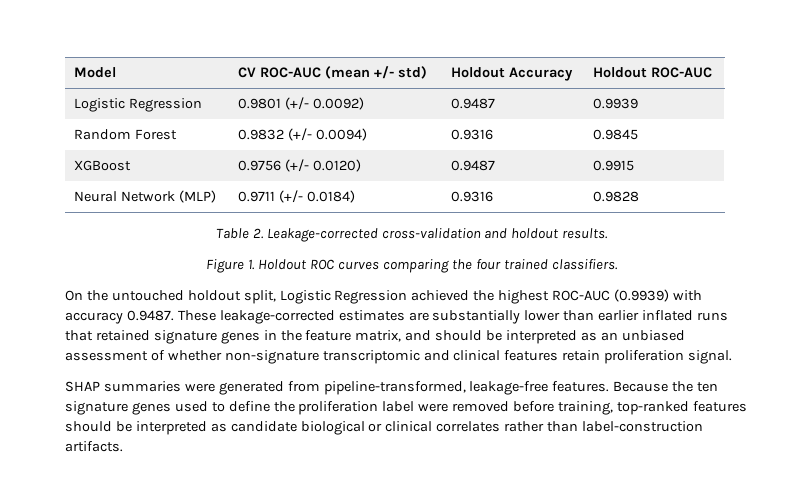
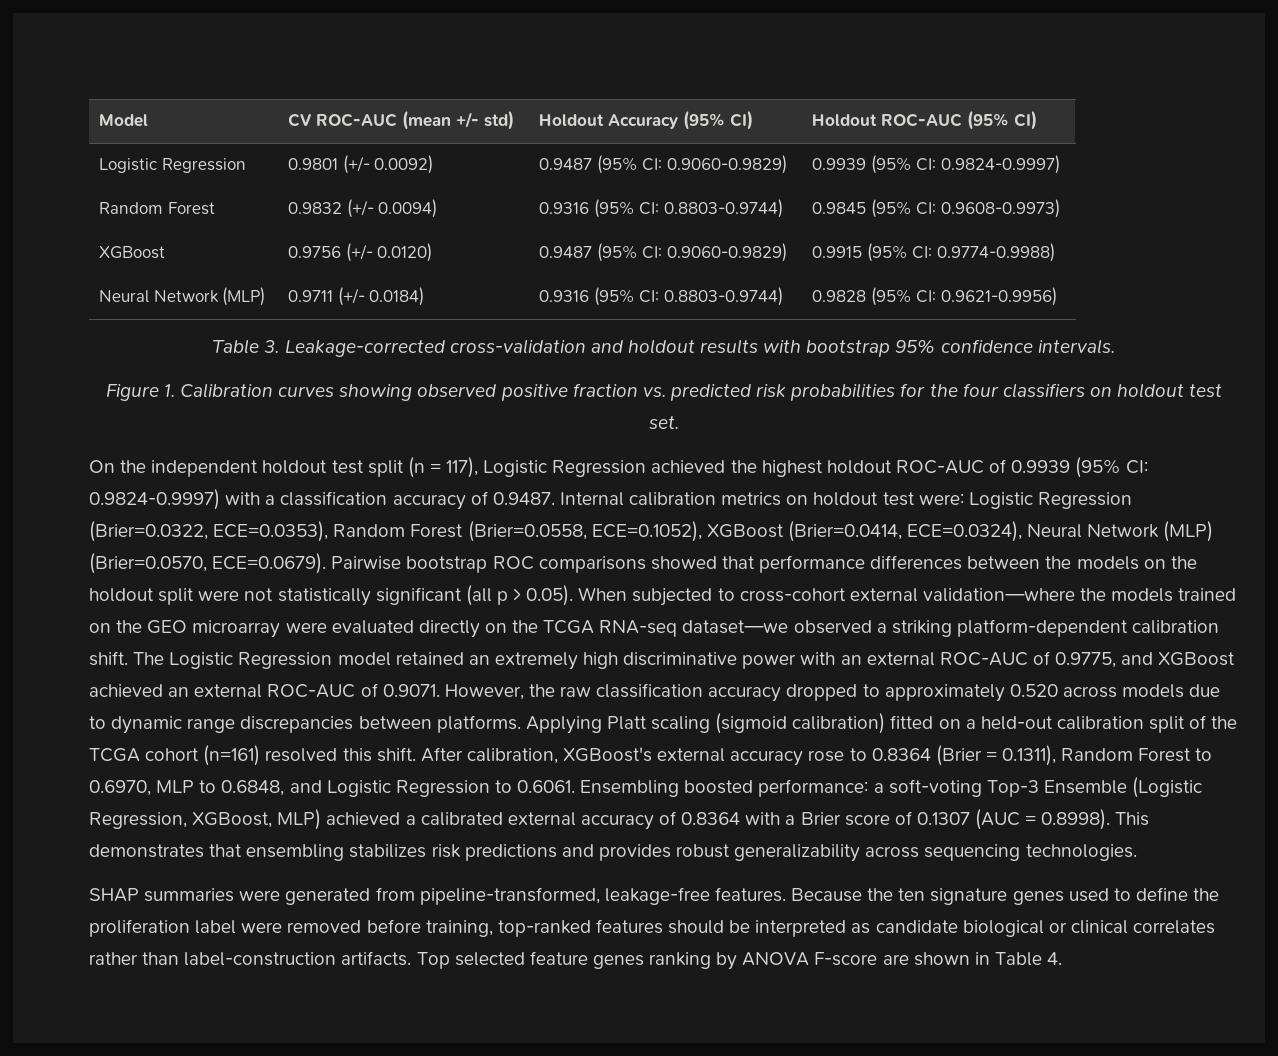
(574, 74) none -> [682,110,753,130] (95% CI)
(713, 72) none -> [966,110,1037,130] (95% CI)
[593,98,639,109] | 0.9939 -> [596,155,787,174] [811,155,1060,174] (95% CI: 0.9060-0.9829) | 0.9939 (95% CI: 0.9824-0.9997)
[593,129,639,140] | 0.9845 -> [593,199,783,218] [811,199,1060,218] (95% CI: 0.8803-0.9744) | 0.9845 (95% CI: 0.9608-0.9973)
[593,160,635,171] | 0.9915 -> [596,243,787,262] [811,243,1055,262] (95% CI: 0.9060-0.9829) | 0.9915 (95% CI: 0.9774-0.9988)
[593,191,640,202] [215,228,264,239] | 0.9828 // Table 2. -> [593,287,783,306] [811,287,1057,306] [213,339,280,354] (95% CI: 0.8803-0.9744) | 0.9828 (95% CI: 0.9621-0.9956) // Table 3.
[562,228,609,239] [206,259,618,273] [65,290,276,304] results. // Figure 1. Holdout ROC curves comparing the four trained classifiers. // On the untouched holdout split, -> [700,339,1115,357] [105,383,1223,401] [649,416,679,429] [89,457,479,478] results with bootstrap 95% confidence intervals. // Figure 1. Calibration curves showing observed positive fraction vs. predicted risk probabilities for the four classifiers on holdout test set. // On the independent holdout test split (n = 117),
[552,289,702,302] [65,310,729,324] [65,330,685,344] [65,350,733,364] ROC-AUC (0.9939) with accuracy 0.9487. These leakage-corrected estimates are substantially lower than earlier inflated runs that retained signature genes in the feature matrix, and should be interpreted as an unbiased assessment of whether non-signature transcriptomic and clinical features retain proliferation signal. -> [826,457,1149,478] [89,489,1132,510] [89,521,1214,542] [89,553,1197,574] [89,585,1237,606] [89,619,1220,638] [89,651,1236,670] [89,683,1221,702] [89,713,1238,734] [89,745,1213,766] [89,777,1203,798] [89,809,1150,830] [89,844,1137,862] holdout ROC-AUC of 0.9939 (95% CI: 0.9824-0.9997) with a classification accuracy of 0.9487. Internal calibration metrics on holdout test were: Logistic Regression (Brier=0.0322, ECE=0.0353), Random Forest (Brier=0.0558, ECE=0.1052), XGBoost (Brier=0.0414, ECE=0.0324), Neural Network (MLP) (Brier=0.0570, ECE=0.0679). Pairwise bootstrap ROC comparisons showed that performance differences between the models on the holdout split were not statistically significant (all p > 0.05). When subjected to cross-cohort external validation—where the models trained on the GEO microarray were evaluated directly on the TCGA RNA-seq dataset—we observed a striking platform-dependent calibration shift. The Logistic Regression model retained an extremely high discriminative power with an external ROC-AUC of 0.9775, and XGBoost achieved an external ROC-AUC of 0.9071. However, the raw classification accuracy dropped to approximately 0.520 across models due to dynamic range discrepancies between platforms. Applying Platt scaling (sigmoid calibration) fitted on a held-out calibration split of the TCGA cohort (n=161) resolved this shift. After calibration, XGBoost's external accuracy rose to 0.8364 (Brier = 0.1311), Random Forest to 0.6970, MLP to 0.6848, and Logistic Regression to 0.6061. Ensembling boosted performance: a soft-voting Top-3 Ensemble (Logistic Regression, XGBoost, MLP) achieved a calibrated external accuracy of 0.8364 with a Brier score of 0.1307 (AUC = 0.8998). This demonstrates that ensembling stabilizes risk predictions and provides robust generalizability across sequencing technologies.
(123, 446) none -> [416,951,1063,970] Top selected feature genes ranking by ANOVA F-score are shown in Table 4.

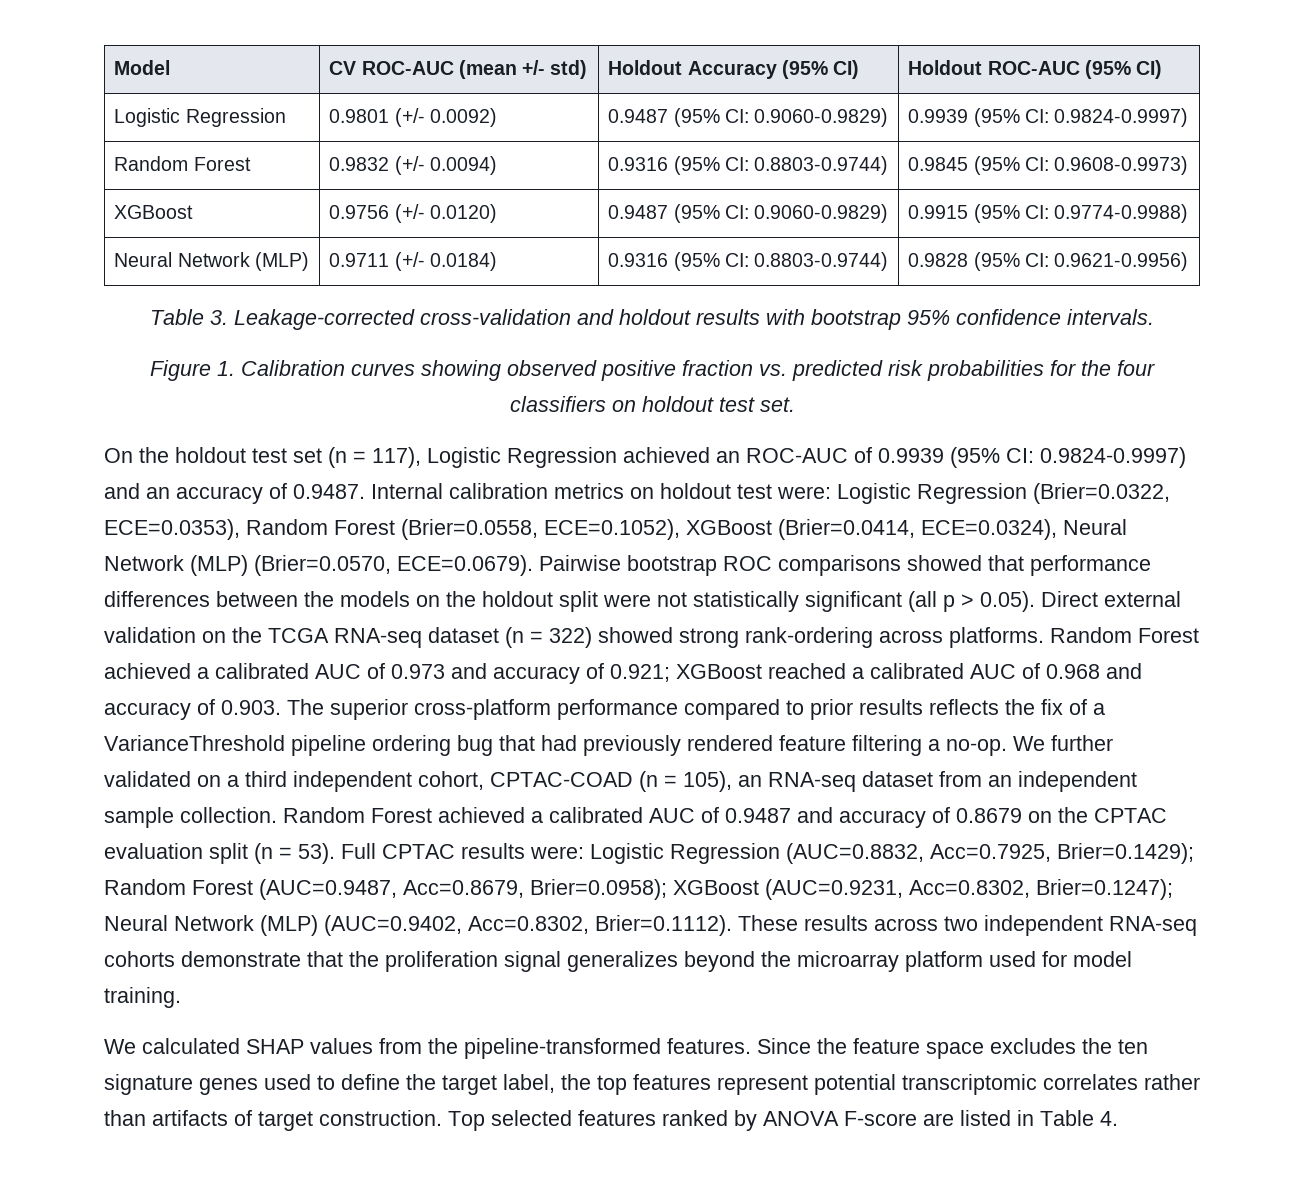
[151,460,404,477] independent holdout test split -> [175,447,322,463] holdout test set
[730,460,892,477] the highest holdout -> [716,451,740,463] an
[225,491,388,506] with a classification -> [104,483,170,499] and an
[578,587,1237,606] [89,619,1220,638] [89,651,1236,670] [89,683,1221,702] [89,713,1238,734] [89,745,1213,766] [89,777,1203,798] [89,809,1150,830] [89,844,1137,862] [89,887,863,905] When subjected to cross-cohort external validation—where the models trained on the GEO microarray were evaluated directly on the TCGA RNA-seq dataset—we observed a striking platform-dependent calibration shift. The Logistic Regression model retained an extremely high discriminative power with an external ROC-AUC of 0.9775, and XGBoost achieved an external ROC-AUC of 0.9071. However, the raw classification accuracy dropped to approximately 0.520 across models due to dynamic range discrepancies between platforms. Applying Platt scaling (sigmoid calibration) fitted on a held-out calibration split of the TCGA cohort (n=161) resolved this shift. After calibration, XGBoost's external accuracy rose to 0.8364 (Brier = 0.1311), Random Forest to 0.6970, MLP to 0.6848, and Logistic Regression to 0.6061. Ensembling boosted performance: a soft-voting Top-3 Ensemble (Logistic Regression, XGBoost, MLP) achieved a calibrated external accuracy of 0.8364 with a Brier score of 0.1307 (AUC = 0.8998). This demonstrates that ensembling stabilizes risk predictions and provides robust generalizability across sequencing technologies. // SHAP summaries were generated from pipeline-transformed, leakage-free features. Because -> [1041,591,1181,607] [104,627,1199,648] [104,663,1142,684] [104,699,1105,720] [104,735,1113,756] [104,771,1137,792] [104,807,1167,828] [104,843,1194,864] [104,879,1173,900] [104,915,1197,936] [104,951,1132,972] [104,987,181,1008] [104,1038,1076,1059] Direct external validation on the TCGA RNA-seq dataset (n = 322) showed strong rank-ordering across platforms. Random Forest achieved a calibrated AUC of 0.973 and accuracy of 0.921; XGBoost reached a calibrated AUC of 0.968 and accuracy of 0.903. The superior cross-platform performance compared to prior results reflects the fix of a VarianceThreshold pipeline ordering bug that had previously rendered feature filtering a no-op. We further validated on a third independent cohort, CPTAC-COAD (n = 105), an RNA-seq dataset from an independent sample collection. Random Forest achieved a calibrated AUC of 0.9487 and accuracy of 0.8679 on the CPTAC evaluation split (n = 53). Full CPTAC results were: Logistic Regression (AUC=0.8832, Acc=0.7925, Brier=0.1429); Random Forest (AUC=0.9487, Acc=0.8679, Brier=0.0958); XGBoost (AUC=0.9231, Acc=0.8302, Brier=0.1247); Neural Network (MLP) (AUC=0.9402, Acc=0.8302, Brier=0.1112). These results across two independent RNA-seq cohorts demonstrate that the proliferation signal generalizes beyond the microarray platform used for model training. // We calculated SHAP values from the pipeline-transformed features. Since the feature space excludes
[89,919,1216,937] [89,951,712,969] proliferation label were removed before training, top-ranked features should be interpreted as candidate biological or clinical correlates rather than label-construction artifacts. Top selected feature genes ranking -> [442,1074,1200,1095] [104,1110,728,1131] target label, the top features represent potential transcriptomic correlates rather than artifacts of target construction. Top selected features ranked
[913,952,970,966] shown -> [960,1110,1011,1126] listed

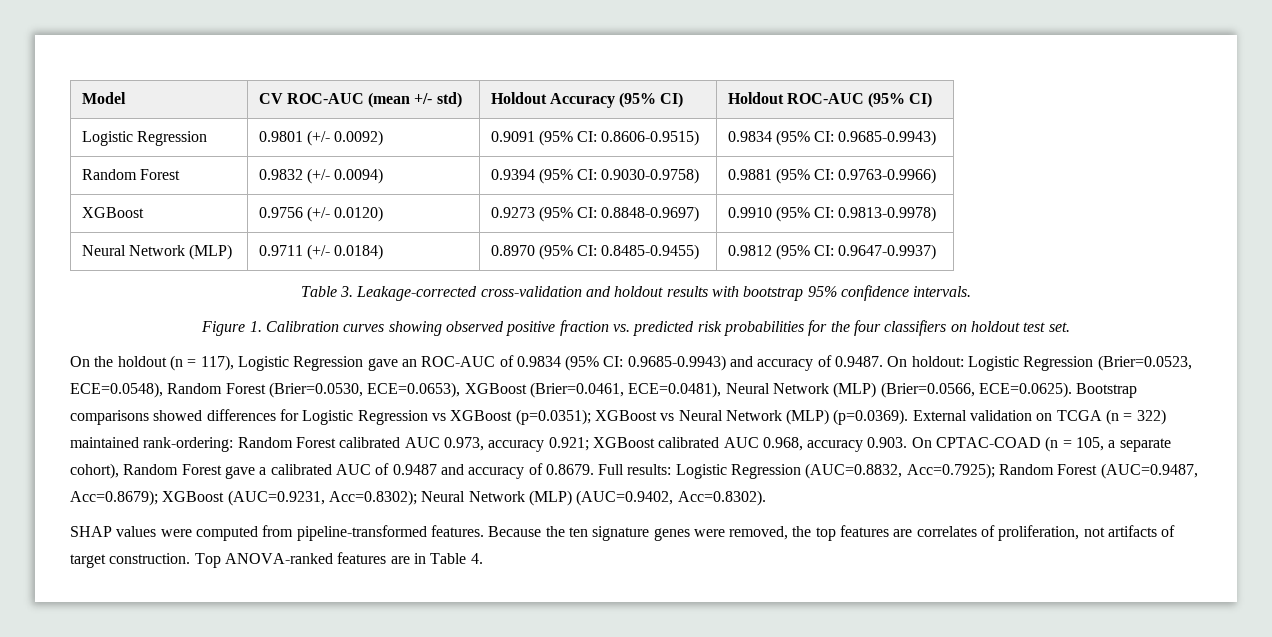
[608,108,889,127] [908,108,1189,127] 0.9487 (95% CI: 0.9060-0.9829) | 0.9939 (95% CI: 0.9824-0.9997) -> [490,130,700,146] [727,130,937,146] 0.9091 (95% CI: 0.8606-0.9515) | 0.9834 (95% CI: 0.9685-0.9943)
[608,156,889,175] [908,156,1189,175] 0.9316 (95% CI: 0.8803-0.9744) | 0.9845 (95% CI: 0.9608-0.9973) -> [490,168,700,184] [727,168,937,184] 0.9394 (95% CI: 0.9030-0.9758) | 0.9881 (95% CI: 0.9763-0.9966)
[608,204,889,223] [908,204,1189,223] 0.9487 (95% CI: 0.9060-0.9829) | 0.9915 (95% CI: 0.9774-0.9988) -> [490,206,700,222] [727,206,937,222] 0.9273 (95% CI: 0.8848-0.9697) | 0.9910 (95% CI: 0.9813-0.9978)
[608,252,889,271] [908,252,1189,271] 0.9316 (95% CI: 0.8803-0.9744) | 0.9828 (95% CI: 0.9621-0.9956) -> [490,244,700,260] [727,244,937,260] 0.8970 (95% CI: 0.8485-0.9455) | 0.9812 (95% CI: 0.9647-0.9937)
[252,448,322,463] test set -> (167, 361) none
[623,447,710,463] achieved -> [367,358,398,371] gave
[878,447,1186,468] [104,483,1170,504] [104,519,1127,540] [104,555,1151,576] [104,591,1181,612] [104,627,1199,648] [104,663,1142,684] [104,699,1105,720] [104,735,1113,756] [104,771,1137,792] [104,807,525,828] 0.9939 (95% CI: 0.9824-0.9997) and an accuracy of 0.9487. Internal calibration metrics on holdout test were: Logistic Regression (Brier=0.0322, ECE=0.0353), Random Forest (Brier=0.0558, ECE=0.1052), XGBoost (Brier=0.0414, ECE=0.0324), Neural Network (MLP) (Brier=0.0570, ECE=0.0679). Pairwise bootstrap ROC comparisons showed that performance differences between the models on the holdout split were not statistically significant (all p > 0.05). Direct external validation on the TCGA RNA-seq dataset (n = 322) showed strong rank-ordering across platforms. Random Forest achieved a calibrated AUC of 0.973 and accuracy of 0.921; XGBoost reached a calibrated AUC of 0.968 and accuracy of 0.903. The superior cross-platform performance compared to prior results reflects the fix of a VarianceThreshold pipeline ordering bug that had previously rendered feature filtering a no-op. We further validated on a third independent cohort, CPTAC-COAD (n = 105), an RNA-seq dataset from an independent sample collection. Random Forest achieved -> [516,355,1192,371] [70,382,1138,398] [70,409,1166,425] [70,436,1171,452] [70,463,255,479] 0.9834 (95% CI: 0.9685-0.9943) and accuracy of 0.9487. On holdout: Logistic Regression (Brier=0.0523, ECE=0.0548), Random Forest (Brier=0.0530, ECE=0.0653), XGBoost (Brier=0.0461, ECE=0.0481), Neural Network (MLP) (Brier=0.0566, ECE=0.0625). Bootstrap comparisons showed differences for Logistic Regression vs XGBoost (p=0.0351); XGBoost vs Neural Network (MLP) (p=0.0369). External validation on TCGA (n = 322) maintained rank-ordering: Random Forest calibrated AUC 0.973, accuracy 0.921; XGBoost calibrated AUC 0.968, accuracy 0.903. On CPTAC-COAD (n = 105, a separate cohort), Random Forest gave
[956,807,1167,823] [104,843,584,864] 0.8679 on the CPTAC evaluation split (n = 53). Full CPTAC results were: -> [545,464,672,475] 0.8679. Full results:
[930,843,1194,864] Acc=0.7925, Brier=0.1429); -> [906,463,995,479] Acc=0.7925);
[403,879,1173,900] [104,915,1197,936] [104,951,1132,972] [104,987,181,1008] [104,1038,1148,1059] [104,1074,1200,1095] [104,1110,146,1126] Acc=0.8679, Brier=0.0958); XGBoost (AUC=0.9231, Acc=0.8302, Brier=0.1247); Neural Network (MLP) (AUC=0.9402, Acc=0.8302, Brier=0.1112). These results across two independent RNA-seq cohorts demonstrate that the proliferation signal generalizes beyond the microarray platform used for model training. // We calculated SHAP values from the pipeline-transformed features. Since the feature space excludes the ten signature genes used to define the target label, the top features represent potential transcriptomic correlates rather than -> [70,490,766,506] [70,525,1105,541] Acc=0.8679); XGBoost (AUC=0.9231, Acc=0.8302); Neural Network (MLP) (AUC=0.9402, Acc=0.8302). // SHAP values were computed from pipeline-transformed features. Because the ten signature genes were removed, the top features are correlates of proliferation, not
[491,1110,1011,1131] selected features ranked by ANOVA F-score are listed -> [224,552,410,564] ANOVA-ranked features are

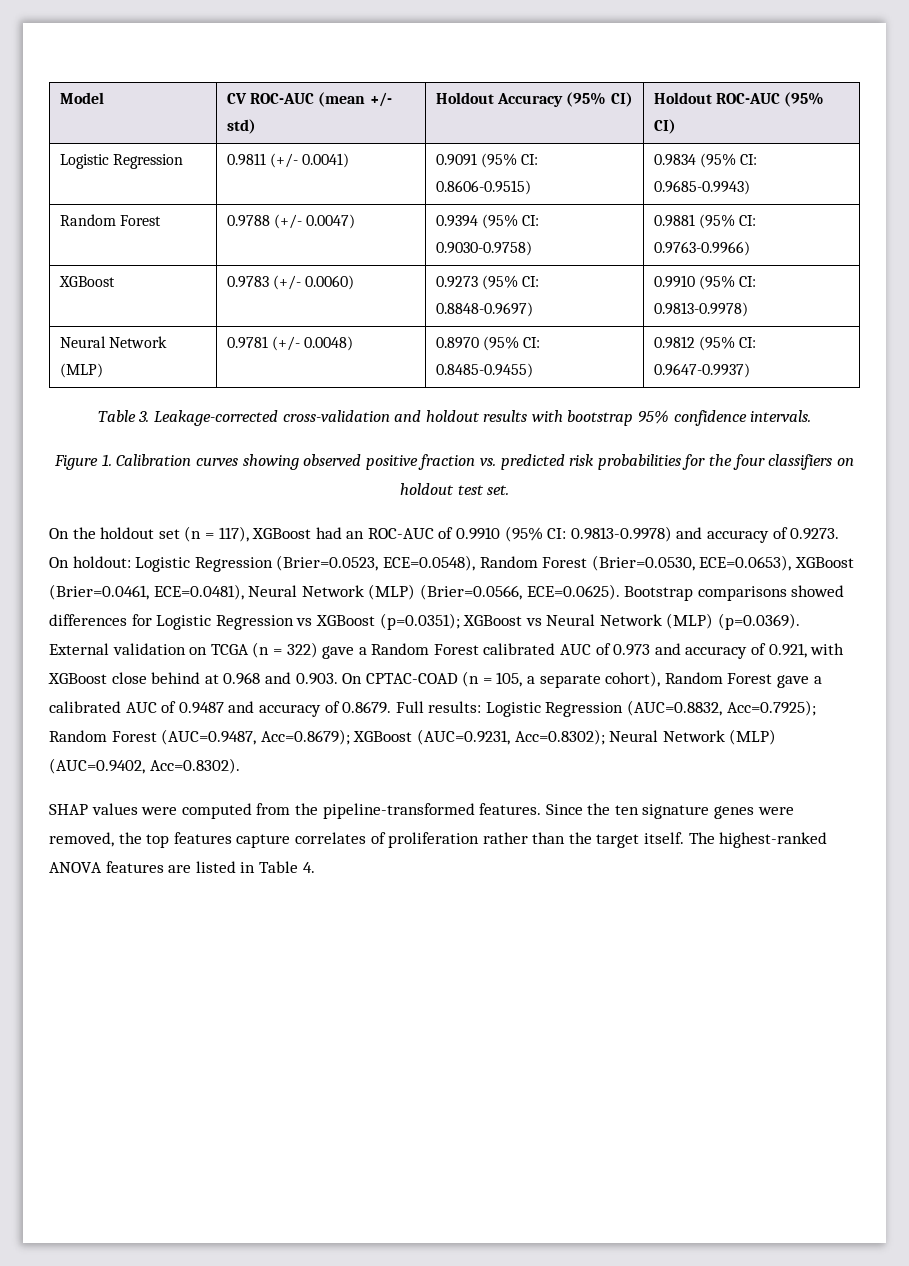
[258,130,384,146] 0.9801 (+/- 0.0092) -> [226,153,350,168] 0.9811 (+/- 0.0041)
[258,168,384,184] 0.9832 (+/- 0.0094) -> [226,214,356,229] 0.9788 (+/- 0.0047)
[258,206,384,222] 0.9756 (+/- 0.0120) -> [226,275,355,290] 0.9783 (+/- 0.0060)
[258,244,384,260] 0.9711 (+/- 0.0184) -> [226,336,354,351] 0.9781 (+/- 0.0048)
(167, 361) none -> [158,529,180,539] set
[237,356,398,371] Logistic Regression gave -> [252,527,342,539] XGBoost had
[516,355,884,371] 0.9834 (95% CI: 0.9685-0.9943) and accuracy of 0.9487. -> [456,526,840,543] 0.9910 (95% CI: 0.9813-0.9978) and accuracy of 0.9273.
[70,437,234,452] maintained rank-ordering: -> [322,646,367,659] gave a
[443,437,864,452] 0.973, accuracy 0.921; XGBoost calibrated AUC 0.968, accuracy -> [595,643,845,659] [48,672,291,685] of 0.973 and accuracy of 0.921, with XGBoost close behind at 0.968 and
(294, 531) none -> [294,803,318,815] the
[488,526,542,537] Because -> [545,804,583,815] Since
[893,529,913,537] are -> [236,834,291,848] capture
[998,525,1176,541] [70,552,410,568] proliferation, not artifacts of target construction. Top ANOVA-ranked features are -> [388,832,828,848] [49,861,236,873] proliferation rather than the target itself. The highest-ranked ANOVA features are listed

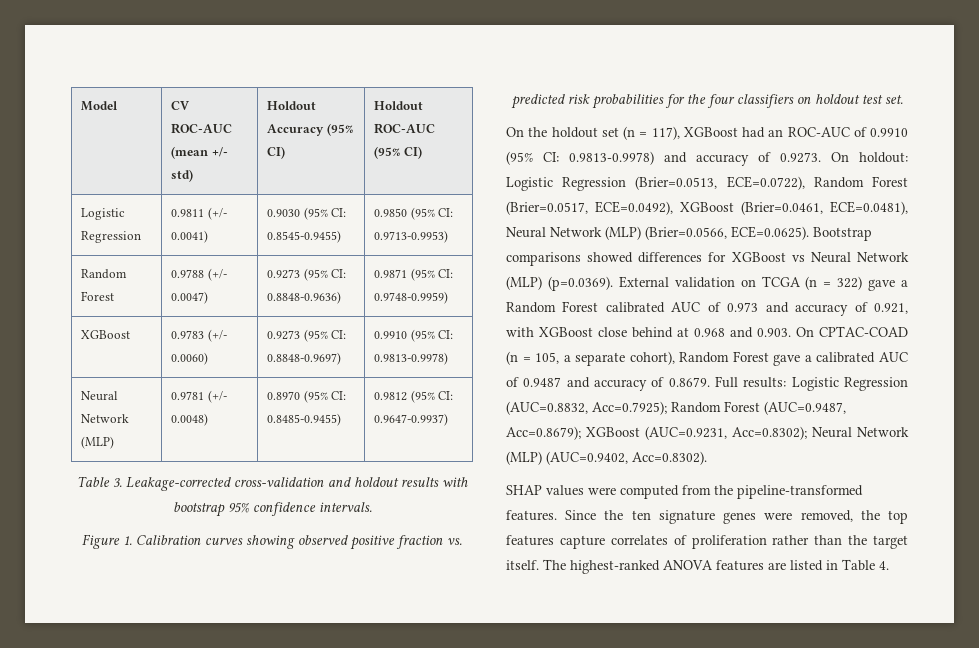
[435,153,539,168] [435,180,531,195] [653,153,758,168] [653,180,750,195] 0.9091 (95% CI: 0.8606-0.9515) | 0.9834 (95% CI: 0.9685-0.9943) -> [267,207,347,220] [267,230,342,243] [374,207,454,220] [374,230,449,243] 0.9030 (95% CI: 0.8545-0.9455) | 0.9850 (95% CI: 0.9713-0.9953)
[435,214,540,229] [435,241,532,256] [653,214,757,229] [653,241,750,256] 0.9394 (95% CI: 0.9030-0.9758) | 0.9881 (95% CI: 0.9763-0.9966) -> [267,268,347,281] [267,291,342,304] [374,268,454,281] [374,291,449,304] 0.9273 (95% CI: 0.8848-0.9636) | 0.9871 (95% CI: 0.9748-0.9959)
[276,555,792,571] (Brier=0.0523, ECE=0.0548), Random Forest (Brier=0.0530, ECE=0.0653), -> [635,176,908,190] [506,201,673,215] (Brier=0.0513, ECE=0.0722), Random Forest (Brier=0.0517, ECE=0.0492),
[156,613,460,630] Logistic Regression vs XGBoost (p=0.0351); -> (727, 257) none

